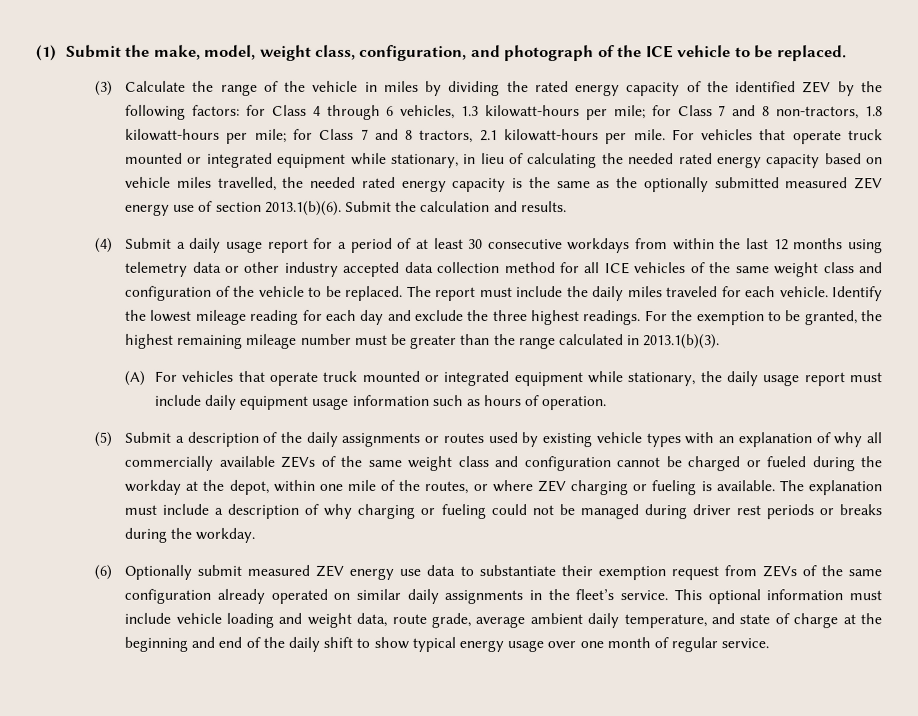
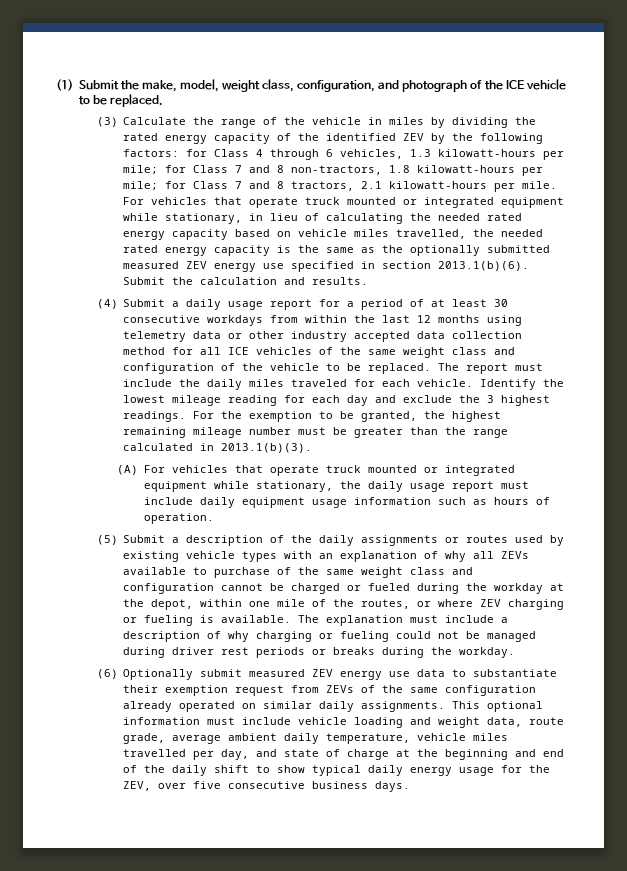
[198,200,214,212] of -> [291,261,376,272] specified in
[492,310,528,322] three -> [487,395,495,403] 3
[124,455,316,471] commercially available ZEVs -> [501,551,530,559] [123,567,271,578] ZEVs available to purchase
[444,589,669,605] assignments in the fleet’s service. -> [361,701,446,712] assignments.
(707, 621) none -> [417,733,509,741] [123,749,250,760] vehicle miles travelled per day,
(456, 644) none -> [368,765,404,776] daily
[547,637,770,653] over one month of regular service. -> [501,765,551,773] [123,781,411,792] for the ZEV, over five consecutive business days.

